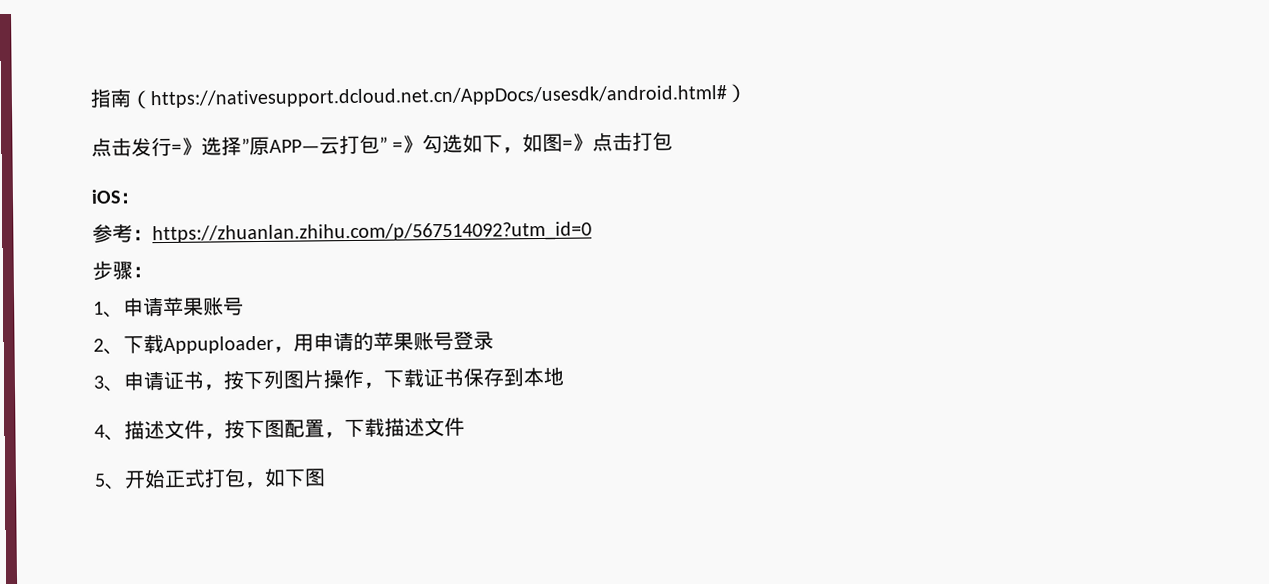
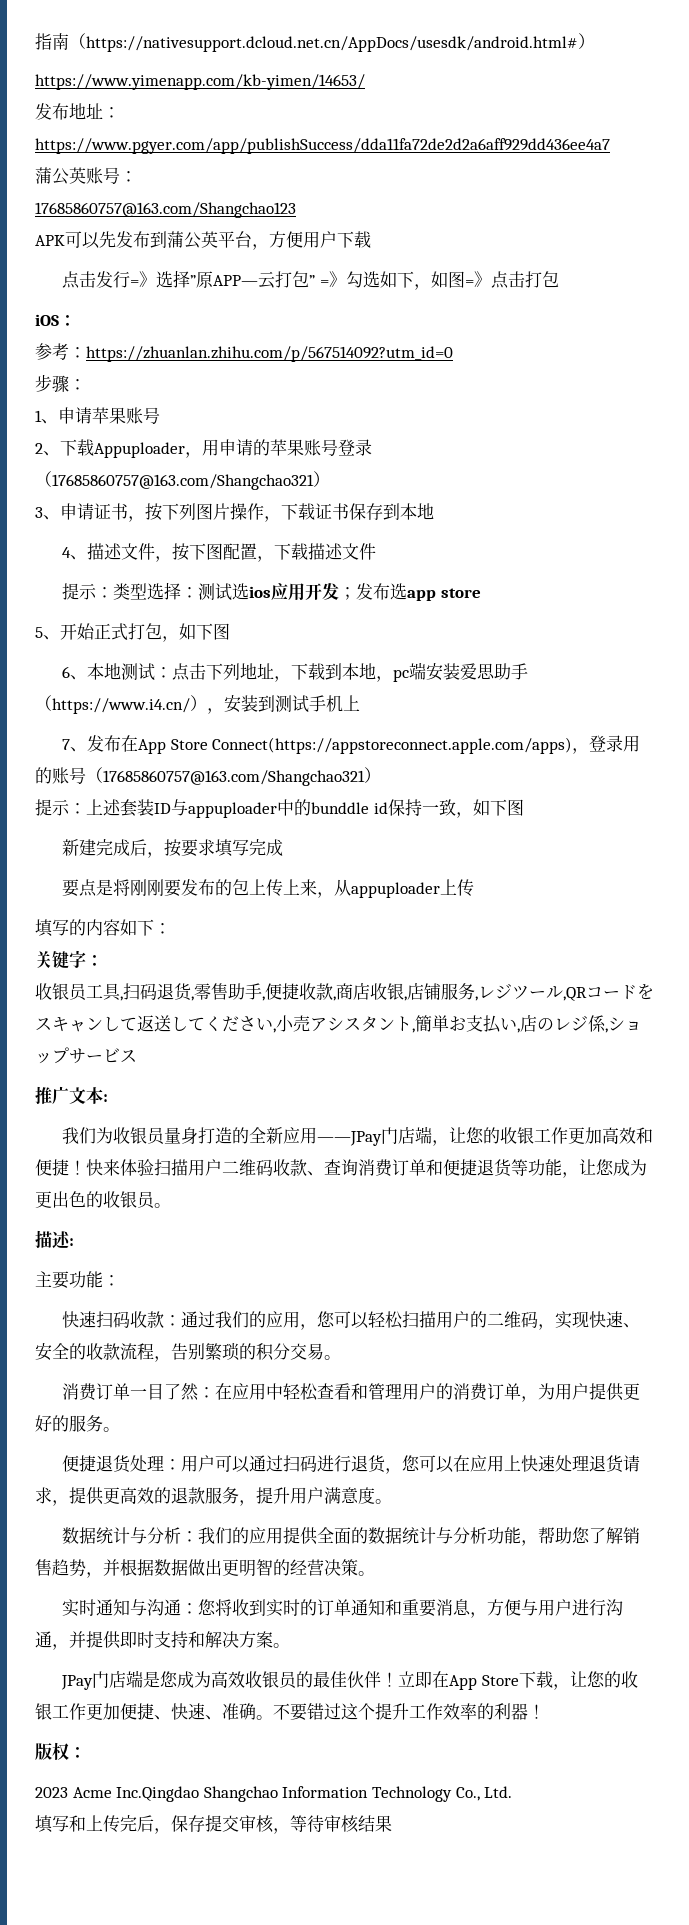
(747, 93) none -> [35,74,365,90] [35,103,120,120] [35,138,610,154] [35,167,137,185] [35,202,296,218] [35,231,371,250] // https://www.yimenapp.com/kb-yimen/14653/ // 发布地址：https://www.pgyer.com/app/publishSuccess/dda11fa72de2d2a6aff929dd436ee4a7 // 蒲公英账号： // 17685860757@163.com/Shangchao123 // APK可以先发布到蒲公英平台，方便用户下载
(494, 340) none -> [35,471,330,490] （17685860757@163.com/Shangchao321）
(465, 426) none -> [62,582,481,601] // 提示：类型选择：测试选ios应用开发；发布选app store
(326, 477) none -> [62,662,529,682] [35,695,360,714] [62,735,641,754] [35,767,381,786] [35,799,524,818] [62,839,284,858] [62,879,475,898] [35,919,171,937] [35,950,103,969] [35,983,654,1001] [35,1015,642,1033] [35,1047,137,1064] [35,1086,108,1104] [62,1126,654,1146] [35,1159,647,1178] [35,1191,171,1209] [35,1230,74,1249] [35,1271,120,1289] [62,1311,641,1330] [35,1342,341,1362] [62,1383,641,1402] [35,1415,120,1432] [62,1455,641,1474] [35,1487,392,1506] [62,1527,641,1546] [35,1559,375,1578] [62,1599,624,1618] [35,1631,290,1650] [61,1670,638,1690] [35,1703,545,1721] [35,1742,86,1760] [35,1786,513,1802] [35,1815,392,1834] // 6、本地测试：点击下列地址，下载到本地，pc端安装爱思助手（https://www.i4.cn/），安装到测试手机上 // 7、发布在App Store Connect(https://appstoreconnect.apple.com/apps)，登录用的账号（17685860757@163.com/Shangchao321） // 提示：上述套装ID与appuploader中的bunddle id保持一致，如下图 // 新建完成后，按要求填写完成 // 要点是将刚刚要发布的包上传上来，从appuploader上传 // 填写的内容如下： // 关键字： // 收银员工具,扫码退货,零售助手,便捷收款,商店收银,店铺服务,レジツール,QRコードをスキャンして返送してください,小売アシスタント,簡単お支払い,店のレジ係,ショップサービス // 推广文本: // 我们为收银员量身打造的全新应用——JPay门店端，让您的收银工作更加高效和便捷！快来体验扫描用户二维码收款、查询消费订单和便捷退货等功能，让您成为更出色的收银员。 // 描述: // 主要功能： // 快速扫码收款：通过我们的应用，您可以轻松扫描用户的二维码，实现快速、安全的收款流程，告别繁琐的积分交易。 // 消费订单一目了然：在应用中轻松查看和管理用户的消费订单，为用户提供更好的服务。 // 便捷退货处理：用户可以通过扫码进行退货，您可以在应用上快速处理退货请求，提供更高效的退款服务，提升用户满意度。 // 数据统计与分析：我们的应用提供全面的数据统计与分析功能，帮助您了解销售趋势，并根据数据做出更明智的经营决策。 // 实时通知与沟通：您将收到实时的订单通知和重要消息，方便与用户进行沟通，并提供即时支持和解决方案。 // JPay门店端是您成为高效收银员的最佳伙伴！立即在App Store下载，让您的收银工作更加便捷、快速、准确。不要错过这个提升工作效率的利器！ // 版权： // 2023 Acme Inc.Qingdao Shangchao Information Technology Co., Ltd. // 填写和上传完后，保存提交审核，等待审核结果

